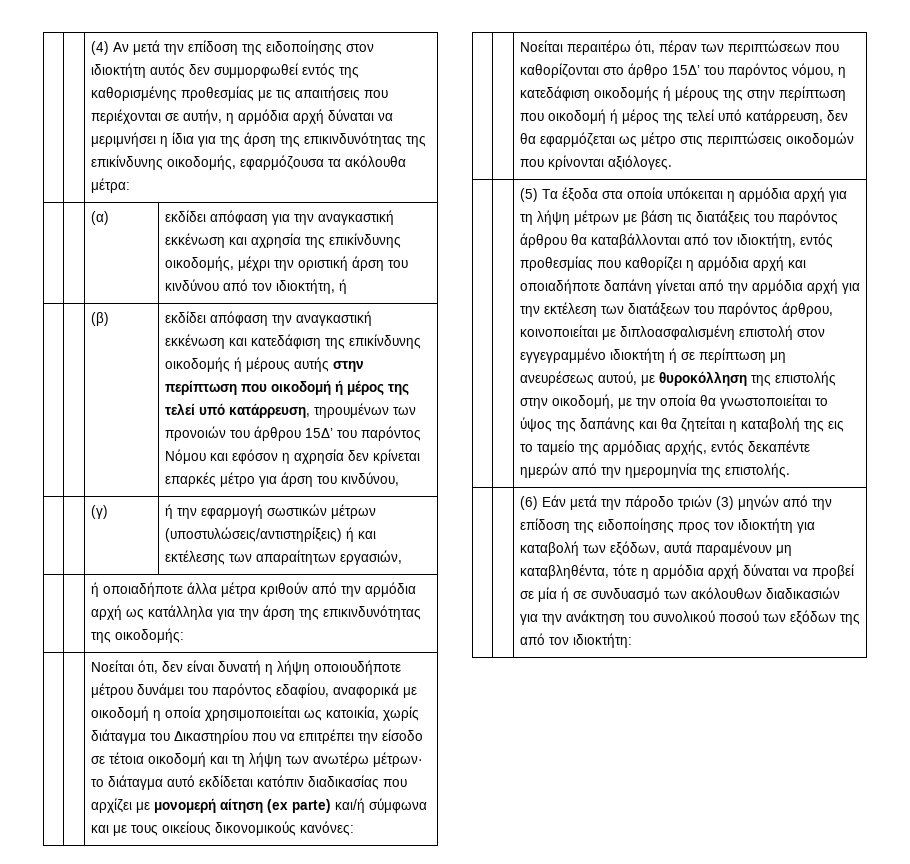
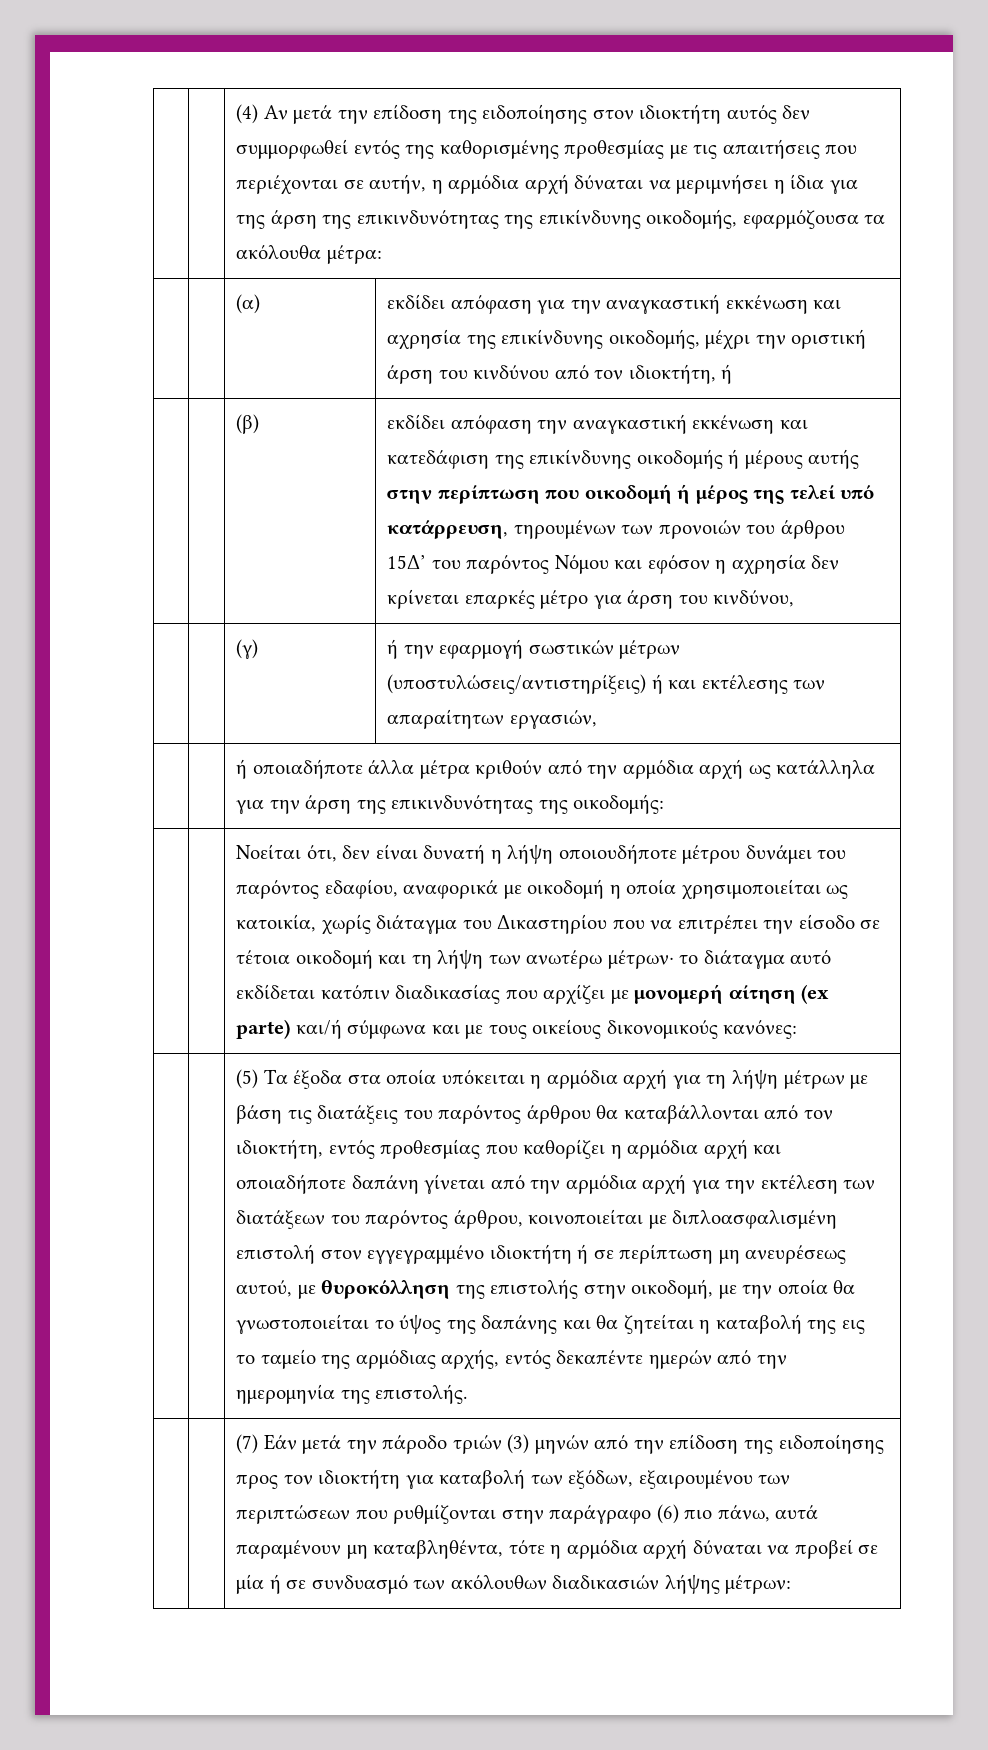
[519,40,839,55] [519,63,846,78] [519,86,846,101] [519,109,848,124] [519,132,854,147] [519,155,672,170] // | | Νοείται περαιτέρω ότι, πέραν των περιπτώσεων που καθορίζονται στο άρθρο 15Δ’ του παρόντος νόμου, η κατεδάφιση οικοδομής ή μέρους της στην περίπτωση που οικοδομή ή μέρος της τελεί υπό κατάρρευση, δεν θα εφαρμόζεται ως μέτρο στις περιπτώσεις οικοδομών που κρίνονται αξιόλογες. -> (798, 1029) none
[519,496,538,510] (6) -> [236,1434,259,1454] (7)
(660, 548) none -> [638,1470,791,1489] [236,1504,770,1524] εξαιρουμένου των περιπτώσεων που ρυθμίζονται στην παράγραφο (6) πιο πάνω,
[519,610,860,625] [519,633,632,648] για την ανάκτηση του συνολικού ποσού των εξόδων της από τον ιδιοκτήτη: -> [664,1574,792,1594] λήψης μέτρων:

